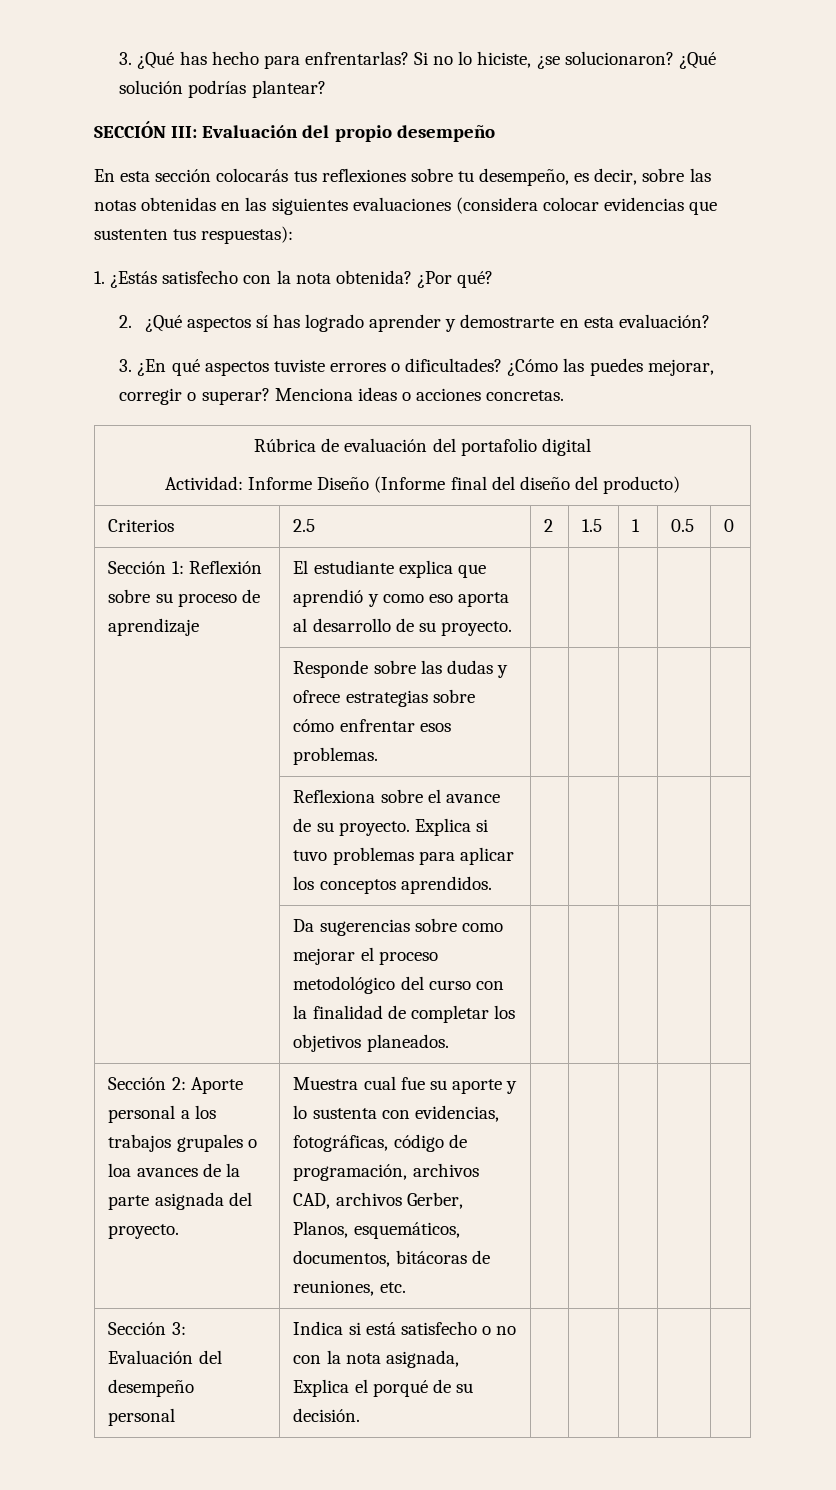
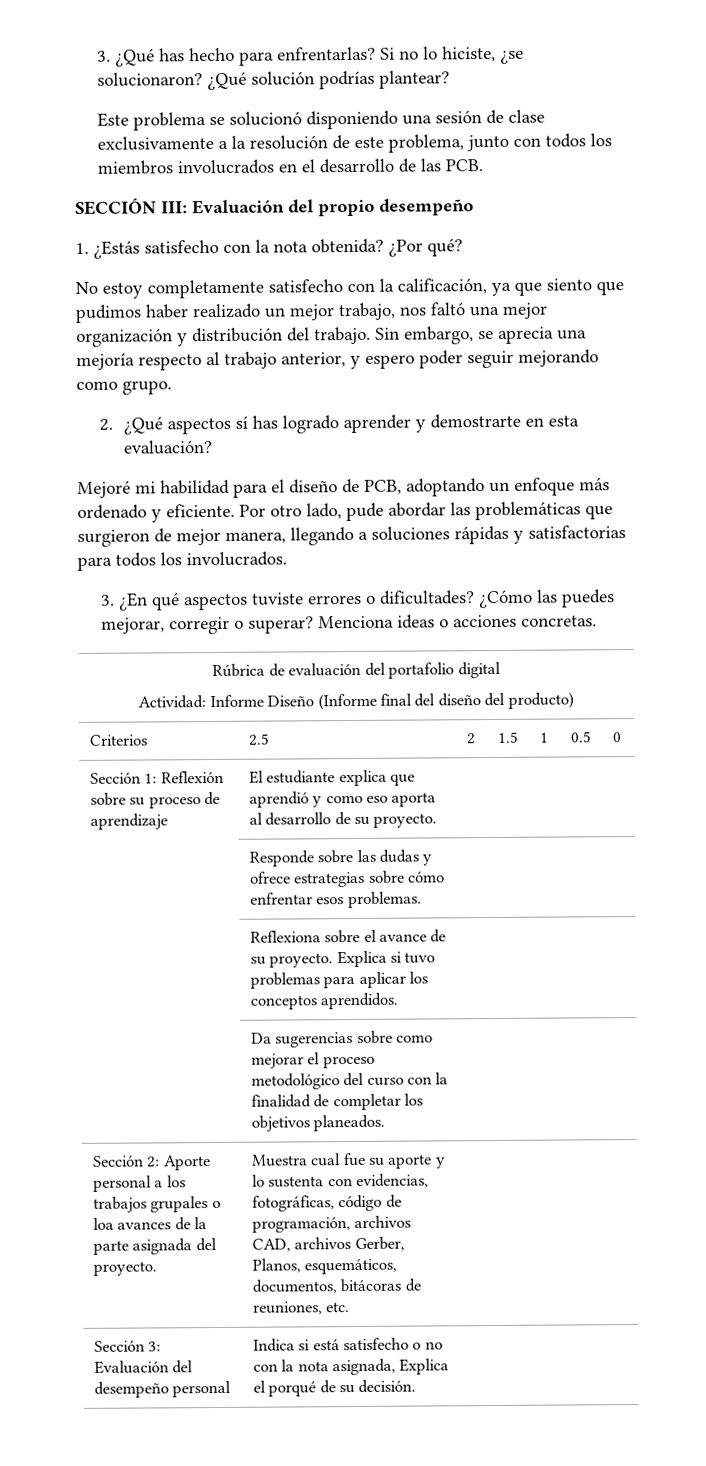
(326, 89) none -> [97,109,546,131] [97,133,613,153] [97,158,484,175] // Este problema se solucionó disponiendo una sesión de clase exclusivamente a la resolución de este problema, junto con todos los miembros involucrados en el desarrollo de las PCB.
[94,168,711,186] [94,197,718,215] [94,226,294,244] // En esta sección colocarás tus reflexiones sobre tu desempeño, es decir, sobre las notas obtenidas en las siguientes evaluaciones (considera colocar evidencias que sustenten tus respuestas): -> (474, 207) none
(494, 279) none -> [75,278,624,299] [75,302,548,323] [76,326,587,347] [76,349,599,371] [76,380,172,395] // No estoy completamente satisfecho con la calificación, ya que siento que pudimos haber realizado un mejor trabajo, nos faltó una mejor organización y distribución del trabajo. Sin embargo, se aprecia una mejoría respecto al trabajo anterior, y espero poder seguir mejorando como grupo.
(710, 321) none -> [77,477,610,498] [77,501,613,523] [77,525,626,547] [77,551,287,571] // Mejoré mi habilidad para el diseño de PCB, adoptando un enfoque más ordenado y eficiente. Por otro lado, pude abordar las problemáticas que surgieron de mejor manera, llegando a soluciones rápidas y satisfactorias para todos los involucrados.

